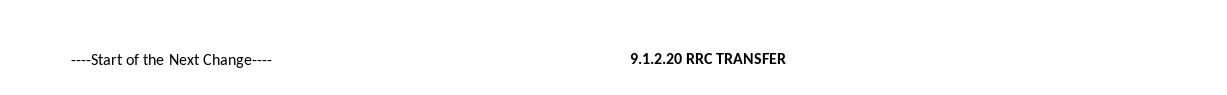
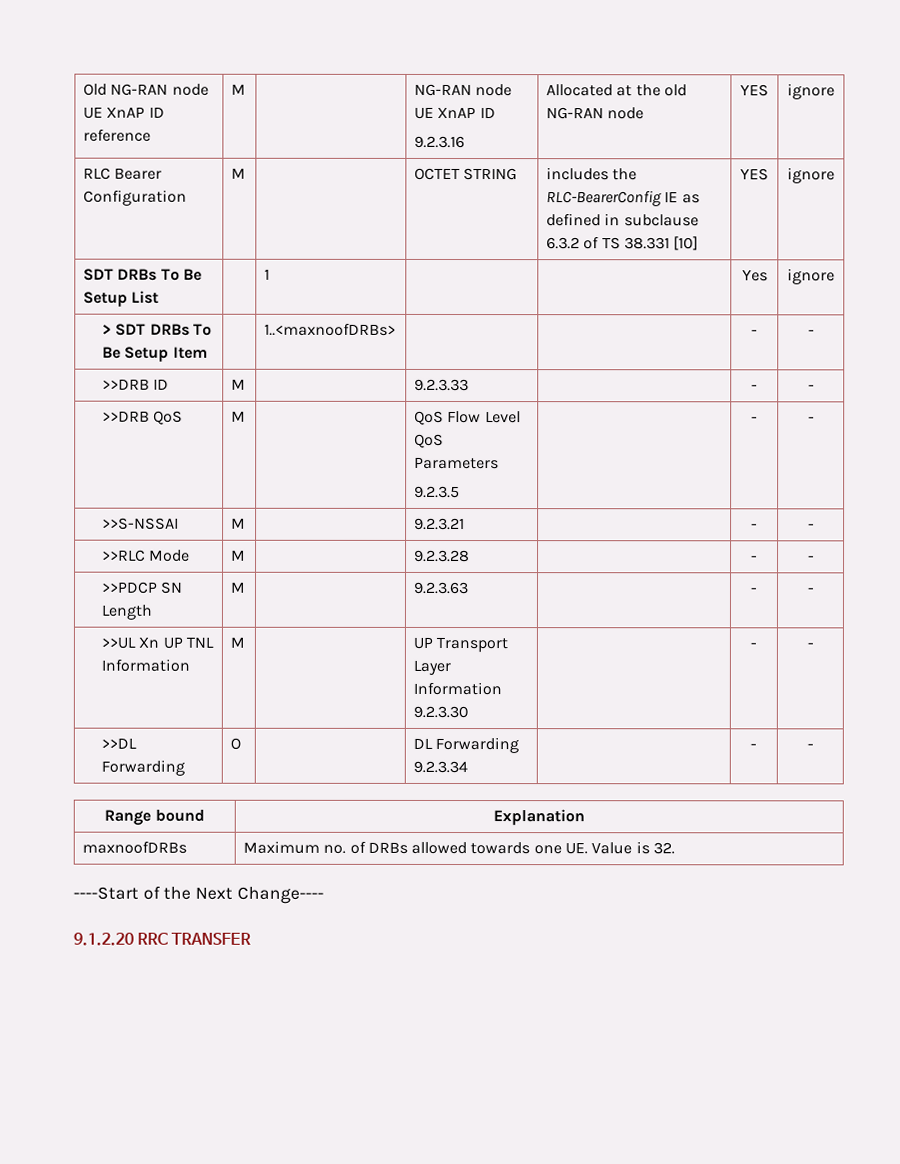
(71, 59) none -> [82,83,209,96] [82,106,165,119] [82,128,151,142] [230,83,246,95] [413,83,513,97] [413,106,496,119] [413,135,465,149] [545,84,687,97] [545,107,645,120] [740,84,769,97] [787,83,835,100] [82,167,163,180] [82,189,187,206] [230,167,246,179] [413,167,518,181] [545,167,638,181] [545,190,700,207] [545,213,699,227] [545,236,700,251] [740,168,769,181] [787,167,835,184] [82,268,202,281] [82,290,160,307] [263,268,270,280] [741,269,768,282] [787,268,835,285] [102,323,213,336] [102,346,208,362] [263,322,396,336] [751,329,758,336] [807,329,815,336] [102,378,170,390] [230,378,246,390] [413,378,469,392] [751,384,758,391] [807,384,815,391] [102,410,184,425] [230,410,246,422] [413,410,521,425] [413,433,444,448] [413,456,499,470] [413,485,460,499] [751,416,758,423] [807,416,815,423] [102,517,180,530] [230,517,246,529] [413,517,465,531] [751,523,758,530] [807,523,815,530] [102,549,191,562] [230,549,246,561] [413,549,470,563] [751,555,758,562] [807,555,815,562] [101,581,184,594] [101,604,153,620] [229,581,246,593] [412,581,468,595] [750,587,757,594] [806,587,814,594] [101,636,215,649] [101,658,191,672] [229,636,245,648] [412,636,509,653] [412,659,451,676] [412,681,502,696] [412,705,469,719] [750,642,757,649] [806,642,814,649] [101,737,138,749] [101,759,186,776] [229,737,241,750] [412,736,520,754] [412,760,468,774] [750,743,757,750] [806,743,814,750] [104,809,205,826] [493,809,585,826] [81,840,187,854] [242,840,676,855] Old NG-RAN node UE XnAP ID reference | M | | NG-RAN node UE XnAP ID // 9.2.3.16 | Allocated at the old NG-RAN node | YES | ignore // RLC Bearer Configuration | M | | OCTET STRING | includes the RLC-BearerConfig IE as defined in subclause 6.3.2 of TS 38.331 [10] | YES | ignore // SDT DRBs To Be Setup List | | 1 | | | Yes | ignore // > SDT DRBs To Be Setup Item | | 1..<maxnoofDRBs> | | | - | - // >>DRB ID | M | | 9.2.3.33 | | - | - // >>DRB QoS | M | | QoS Flow Level QoS Parameters // 9.2.3.5 | | - | - // >>S-NSSAI | M | | 9.2.3.21 | | - | - // >>RLC Mode | M | | 9.2.3.28 | | - | - // >>PDCP SN Length | M | | 9.2.3.63 | | - | - // >>UL Xn UP TNL Information | M | | UP Transport Layer Information 9.2.3.30 | | - | - // >>DL Forwarding | O | | DL Forwarding 9.2.3.34 | | - | - // Range bound | Explanation // maxnoofDRBs | Maximum no. of DRBs allowed towards one UE. Value is 32. //

